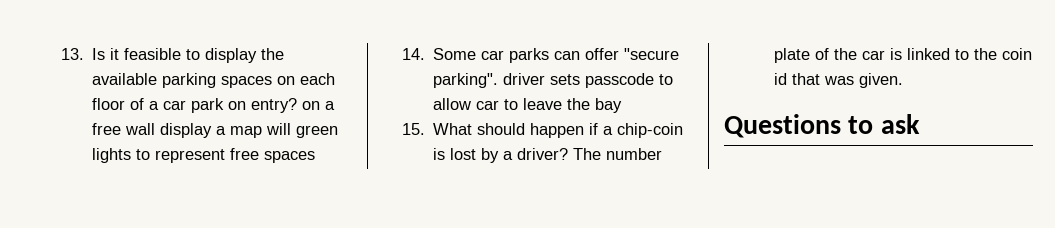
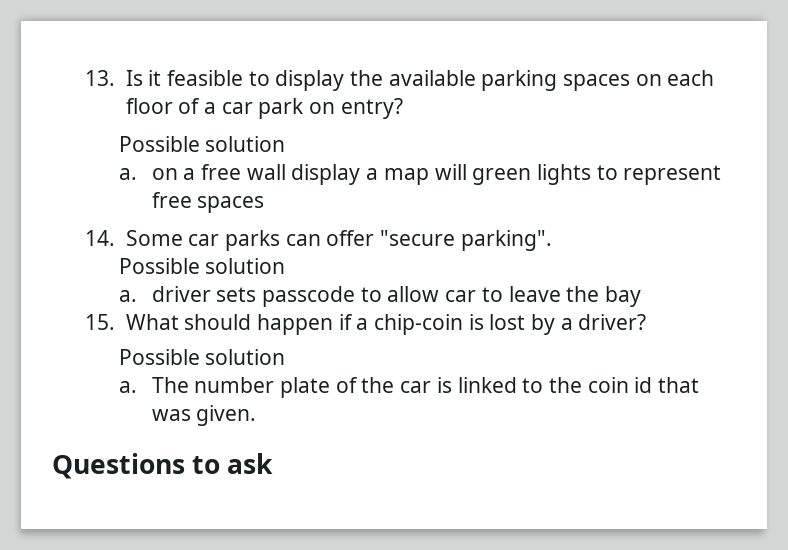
(297, 105) none -> [118,136,286,152] [118,168,137,180] // Possible solution // a.
(498, 80) none -> [118,258,286,274] [118,290,137,302] // Possible solution // a.
(568, 154) none -> [118,349,286,365] [118,381,137,393] // Possible solution // a.

